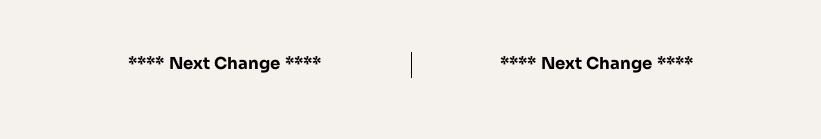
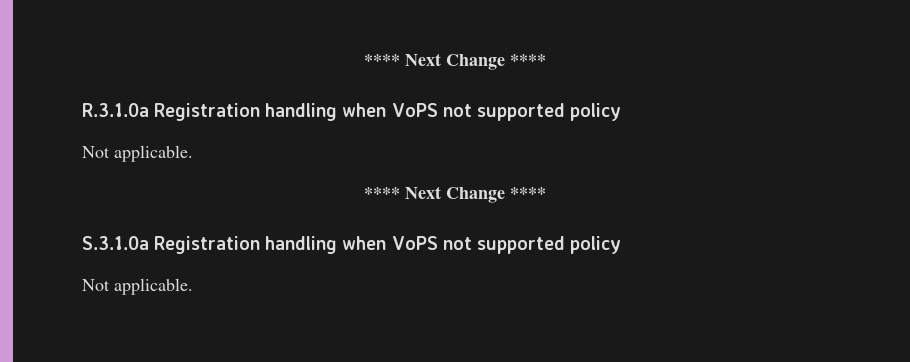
[128,56,321,73] [500,56,693,73] **** Next Change **** // **** Next Change **** -> [364,53,546,70] [82,103,621,121] [82,145,193,162] [364,186,546,203] [82,236,621,254] [82,278,193,295] **** Next Change **** // R.3.1.0a Registration handling when VoPS not supported policy // Not applicable. // **** Next Change **** // S.3.1.0a Registration handling when VoPS not supported policy // Not applicable.

